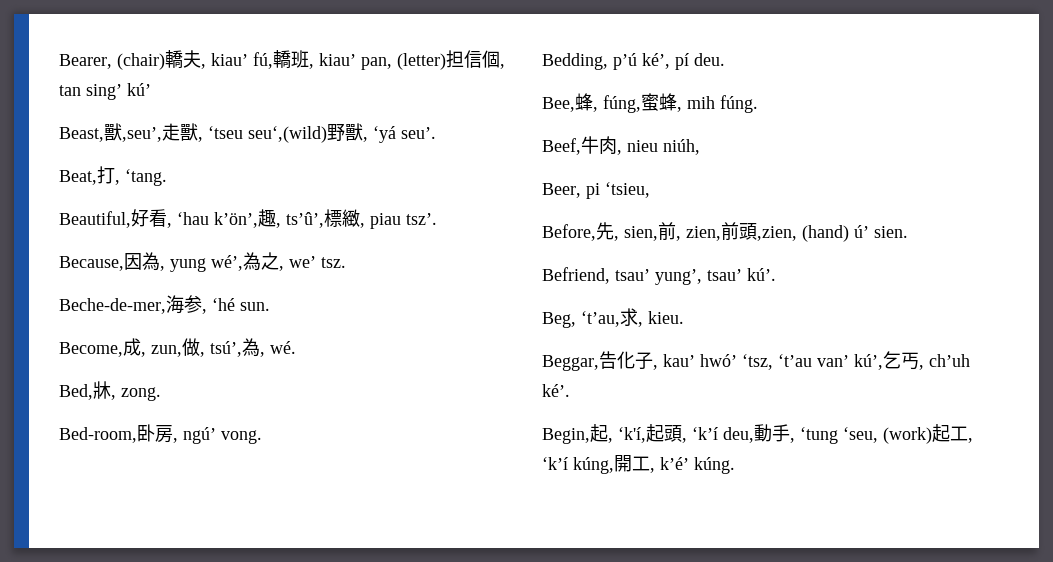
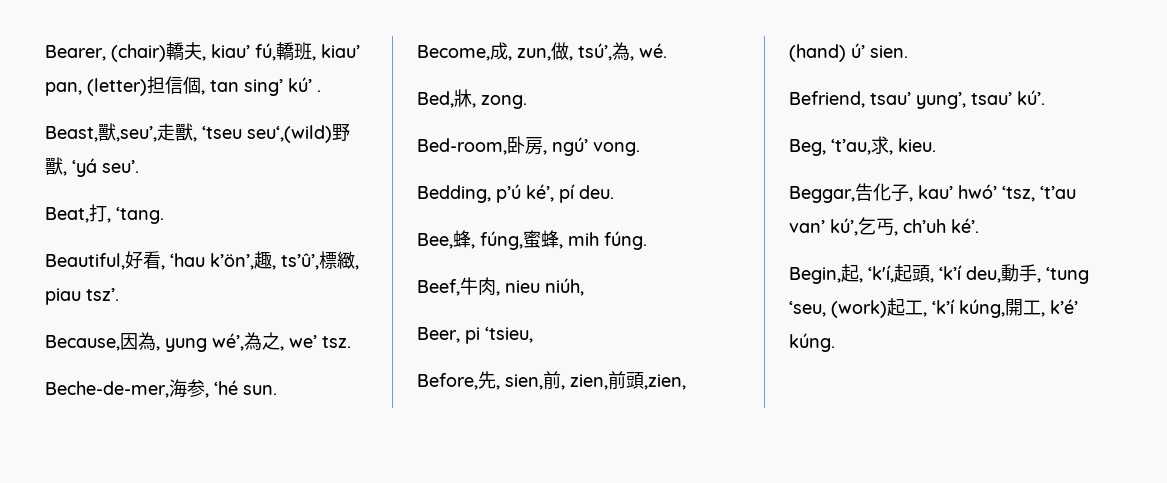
(151, 89) none -> [317,90,321,92] .

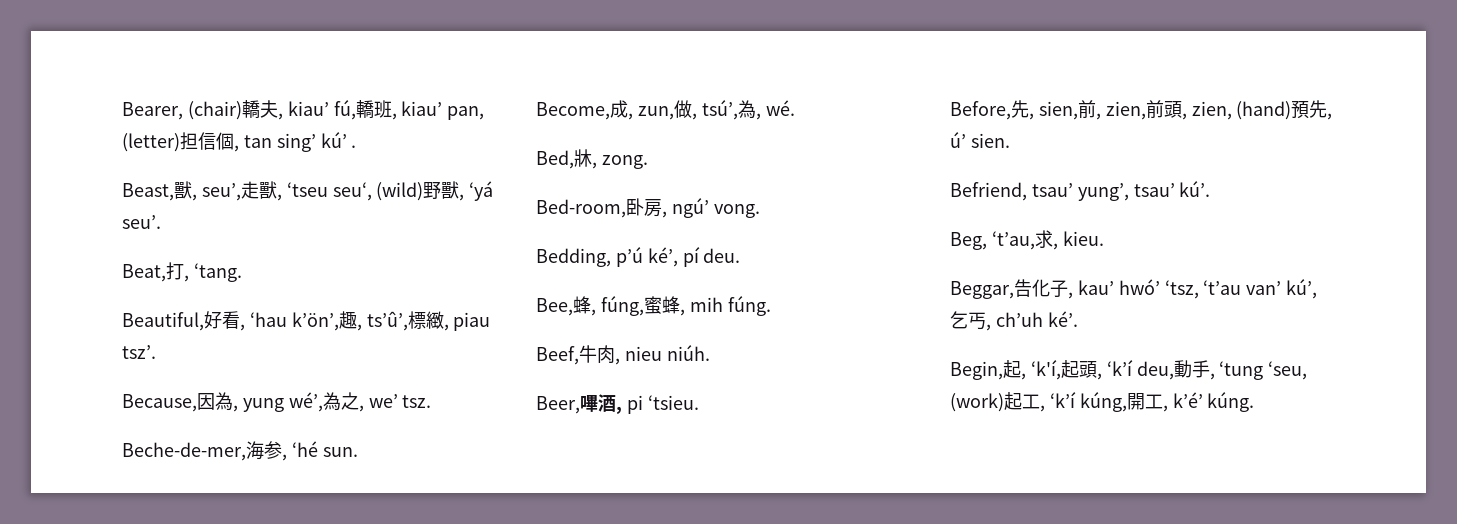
[116,126,157,142] ,seu’, -> [192,183,241,201] , seu’,
[247,125,332,143] seu‘,(wild) -> [332,182,424,201] seu‘, (wild)
[545,278,584,296] niúh, -> [666,345,710,361] niúh.
[465,327,533,344] pi ‘tsieu, -> [580,394,699,414] 嗶酒, pi ‘tsieu.
[644,374,686,390] [789,44,846,62] ,zien, (hand) -> [1181,100,1333,120] , zien, (hand)預先,

